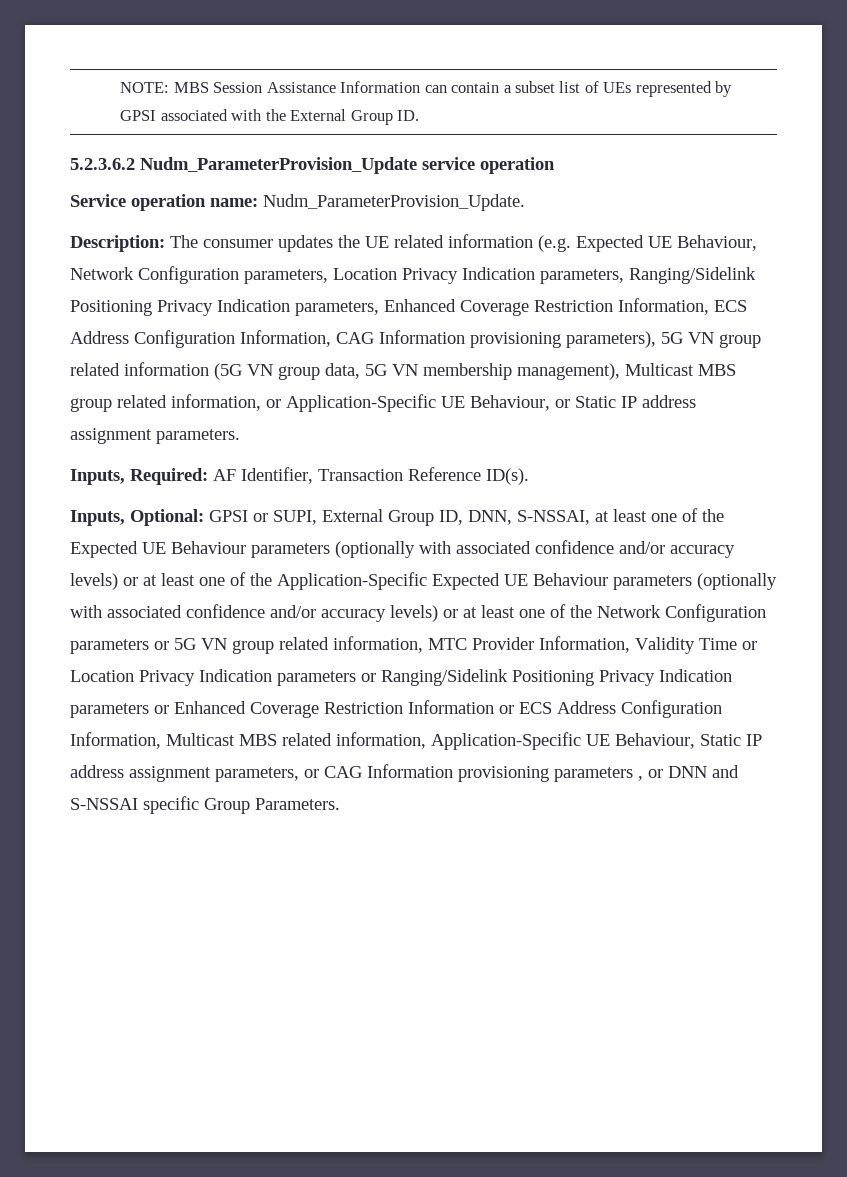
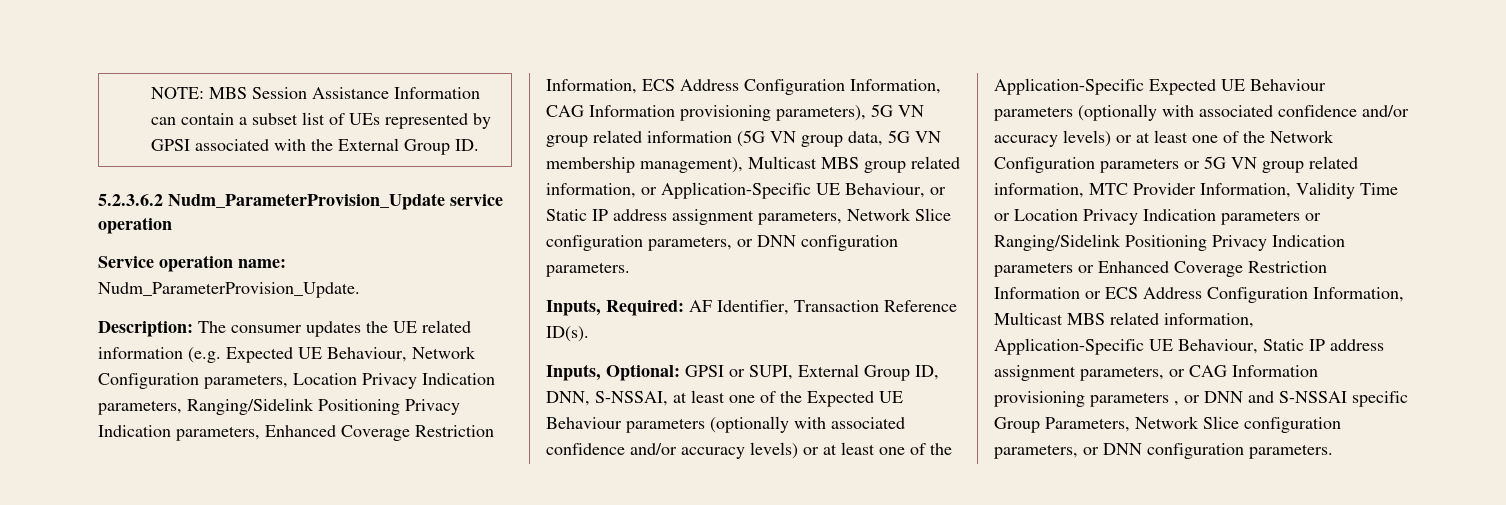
(152, 436) none -> [758,208,951,225] [546,235,898,251] parameters, Network Slice configuration parameters, or DNN configuration
[255,798,340,810] Parameters. -> [1045,416,1341,433] [994,443,1333,459] Parameters, Network Slice configuration parameters, or DNN configuration parameters.

